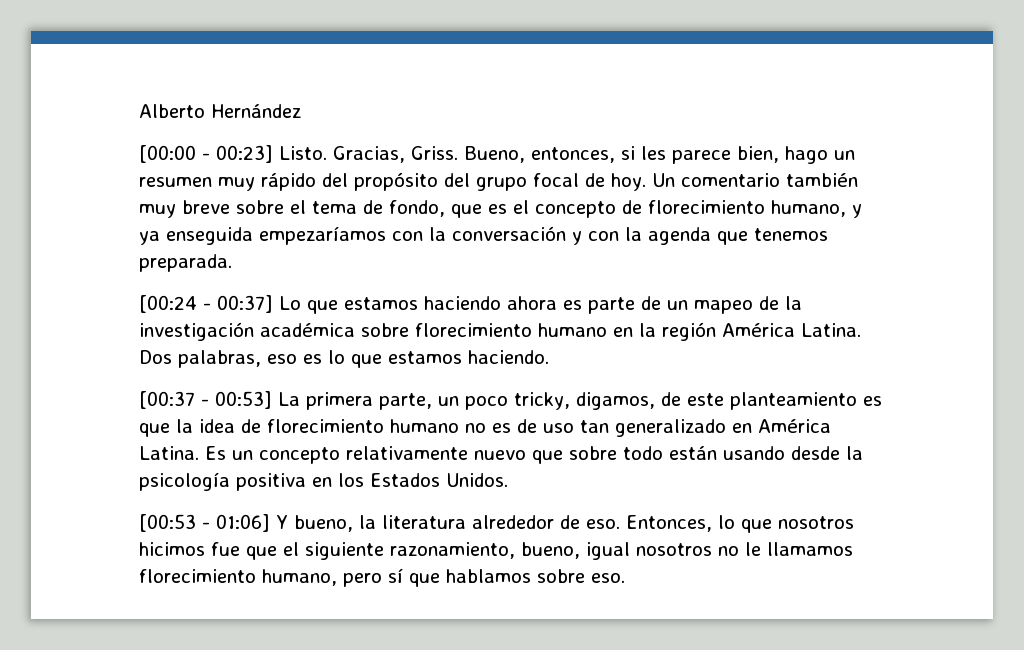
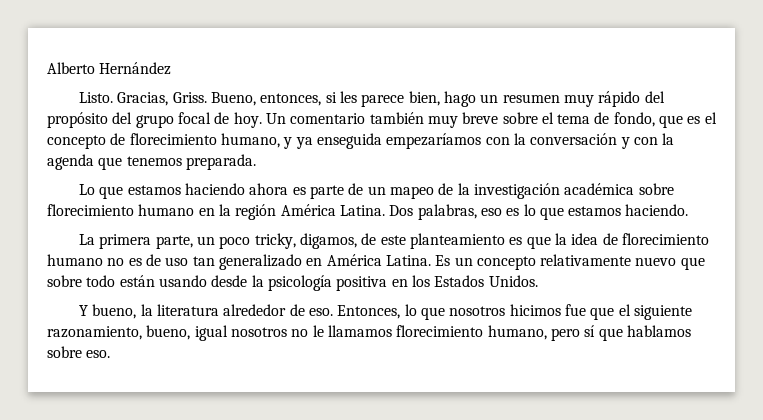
[139,145,273,163] [00:00 - 00:23] -> (172, 68) none
[139,295,273,313] [00:24 - 00:37] -> (256, 162) none
[139,391,272,409] [00:37 - 00:53] -> (689, 210) none
[139,514,270,532] [00:53 - 01:06] -> (538, 281) none

